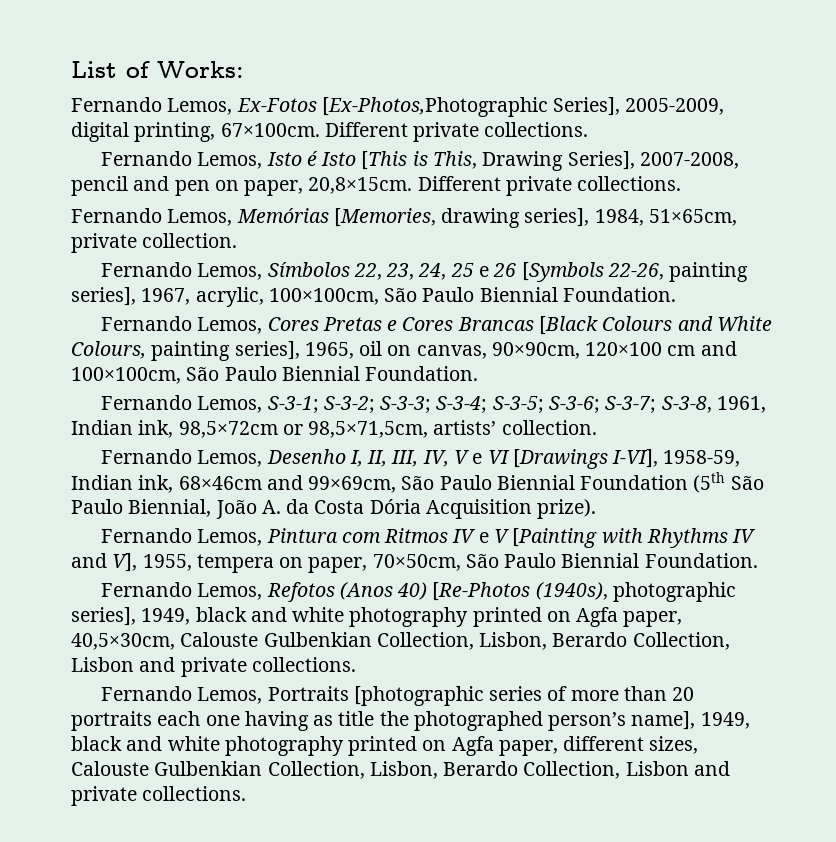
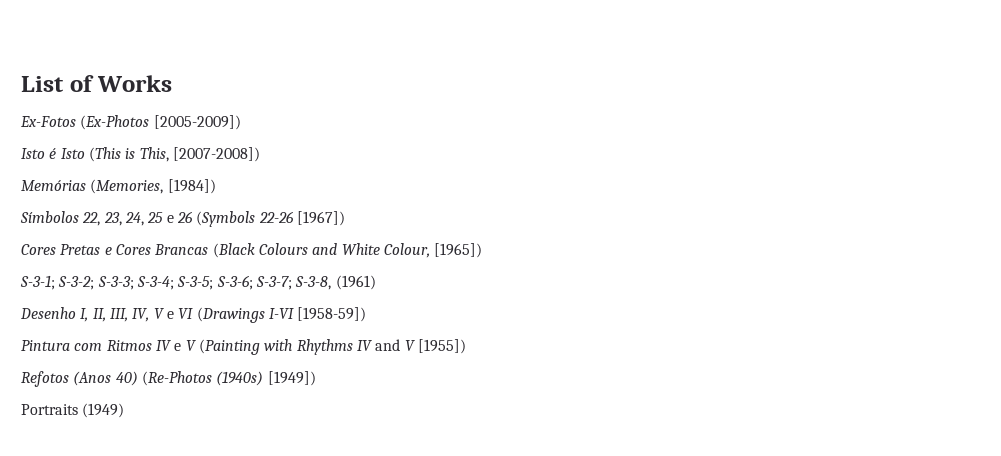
[157,61,244,78] [71,97,725,117] [71,122,589,142] [101,151,263,169] Works: // Fernando Lemos, Ex-Fotos [Ex-Photos,Photographic Series], 2005-2009, digital printing, 67×100cm. Different private collections. // Fernando Lemos, -> [96,75,172,92] [20,115,241,130] Works // Ex-Fotos (Ex-Photos [2005-2009]) //
[361,151,408,170] [This -> [88,147,121,162] (This
[482,151,739,171] [71,176,682,196] [71,208,737,228] [71,233,238,253] [101,262,263,280] Drawing Series], 2007-2008, pencil and pen on paper, 20,8×15cm. Different private collections. // Fernando Lemos, Memórias [Memories, drawing series], 1984, 51×65cm, private collection. // Fernando Lemos, -> [172,147,260,162] [21,179,216,194] [2007-2008]) // Memórias (Memories, [1984]) //
[521,262,749,282] [71,287,676,307] [101,316,263,334] [Symbols 22-26, painting series], 1967, acrylic, 100×100cm, São Paulo Biennial Foundation. // Fernando Lemos, -> [196,211,345,227] (Symbols 22-26 [1967]) //
[539,316,599,335] [Black -> [212,243,255,258] (Black
[71,341,737,361] [71,366,479,384] [101,395,263,413] Colours, painting series], 1965, oil on canvas, 90×90cm, 120×100 cm and 100×100cm, São Paulo Biennial Foundation. // Fernando Lemos, -> [383,243,483,258] Colour, [1965]) //
[716,396,766,413] [71,420,597,438] [101,449,263,467] 1961, Indian ink, 98,5×72cm or 98,5×71,5cm, artists’ collection. // Fernando Lemos, -> [335,275,376,290] (1961) //
[512,449,741,469] [71,472,764,493] [71,499,597,519] [101,528,263,546] [Drawings I-VI], 1958-59, Indian ink, 68×46cm and 99×69cm, São Paulo Biennial Foundation (5th São Paulo Biennial, João A. da Costa Dória Acquisition prize). // Fernando Lemos, -> [196,307,367,323] (Drawings I-VI [1958-59]) //
[512,528,598,548] [Painting -> [198,339,260,355] (Painting
[112,553,758,573] [101,582,737,602] [71,607,683,627] [71,632,730,650] [71,657,356,677] [101,686,695,706] [71,711,750,731] [71,736,699,756] [71,761,730,779] [71,786,247,806] V], 1955, tempera on paper, 70×50cm, São Paulo Biennial Foundation. // Fernando Lemos, Refotos (Anos 40) [Re-Photos (1940s), photographic series], 1949, black and white photography printed on Agfa paper, 40,5×30cm, Calouste Gulbenkian Collection, Lisbon, Berardo Collection, Lisbon and private collections. // Fernando Lemos, Portraits [photographic series of more than 20 portraits each one having as title the photographed person’s name], 1949, black and white photography printed on Agfa paper, different sizes, Calouste Gulbenkian Collection, Lisbon, Berardo Collection, Lisbon and private collections. -> [404,339,466,354] [21,371,316,387] [21,403,125,418] V [1955]) // Refotos (Anos 40) (Re-Photos (1940s) [1949]) // Portraits (1949)

